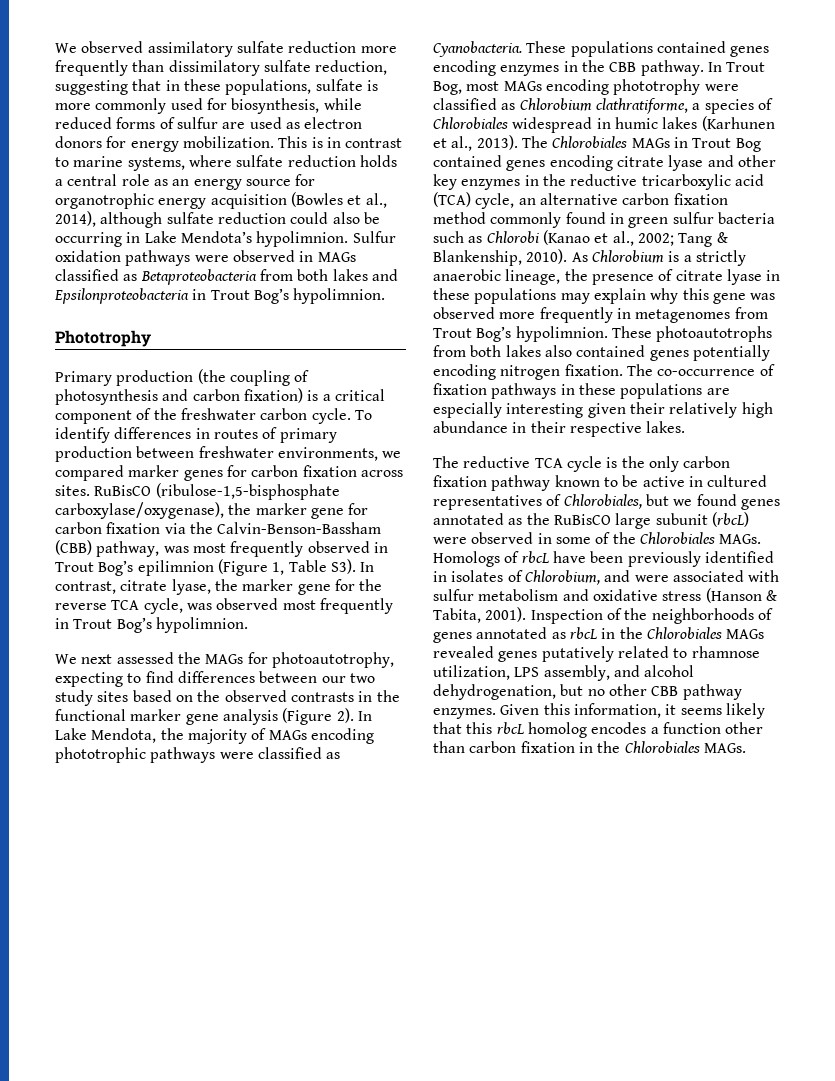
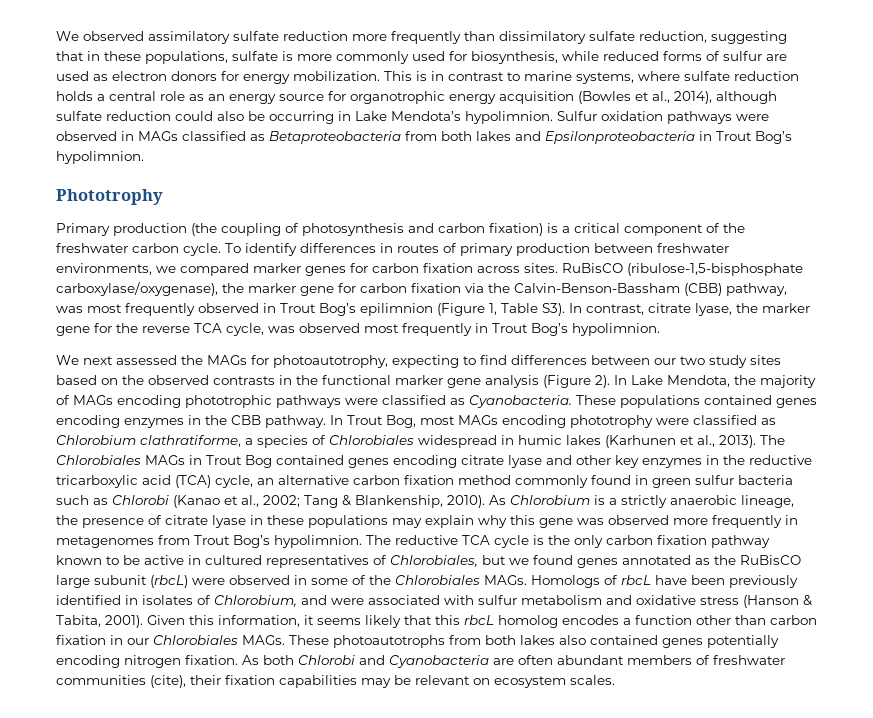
[611,326,773,342] [433,345,770,361] [433,364,775,380] [433,383,730,399] [433,402,773,418] [433,421,686,437] These photoautotrophs from both lakes also contained genes potentially encoding nitrogen fixation. The co-occurrence of fixation pathways in these populations are especially interesting given their relatively high abundance in their respective lakes. // -> (362, 541) none
[530,608,773,624] [433,627,765,643] [433,646,760,662] [433,665,695,681] [433,684,742,700] [433,708,496,719] Inspection of the neighborhoods of genes annotated as rbcL in the Chlorobiales MAGs revealed genes putatively related to rhamnose utilization, LPS assembly, and alcohol dehydrogenation, but no other CBB pathway enzymes. -> (143, 621) none
[597,741,746,753] the Chlorobiales MAGs. -> [127,635,779,648] [56,655,785,668] [56,675,615,688] our Chlorobiales MAGs. These photoautotrophs from both lakes also contained genes potentially encoding nitrogen fixation. As both Chlorobi and Cyanobacteria are often abundant members of freshwater communities (cite), their fixation capabilities may be relevant on ecosystem scales.

